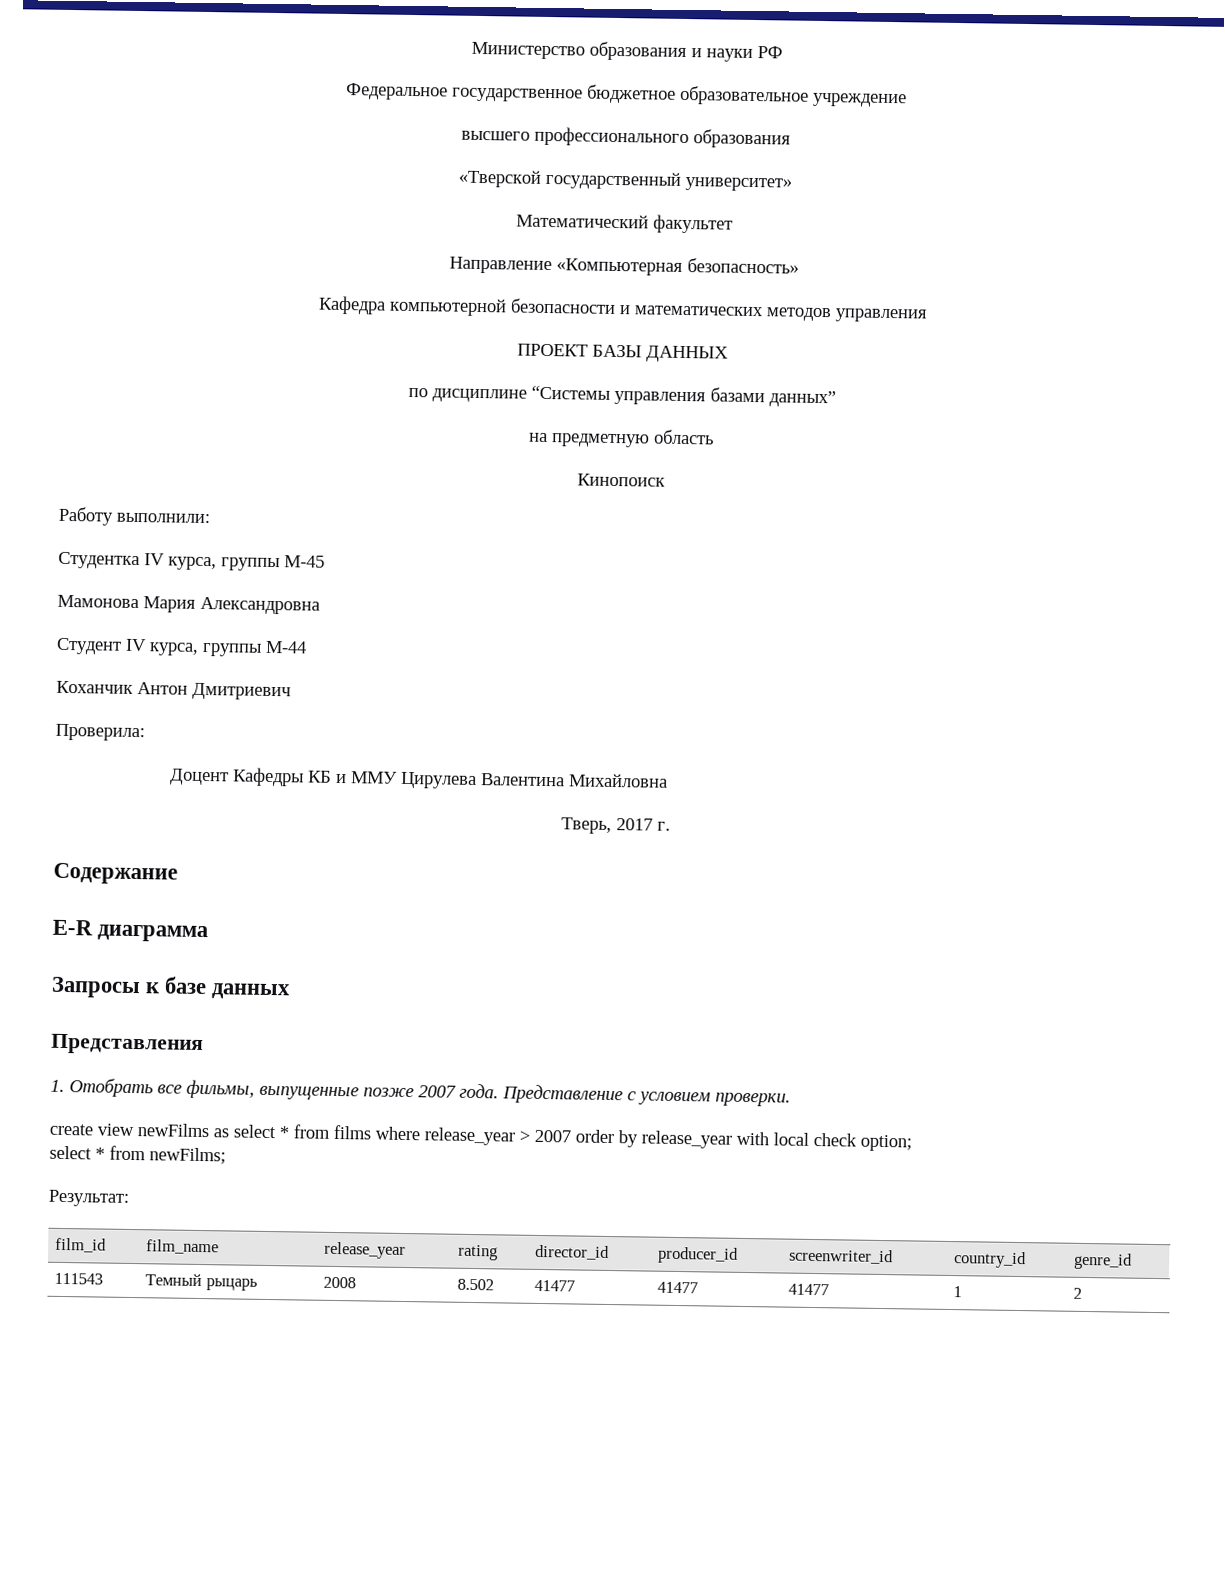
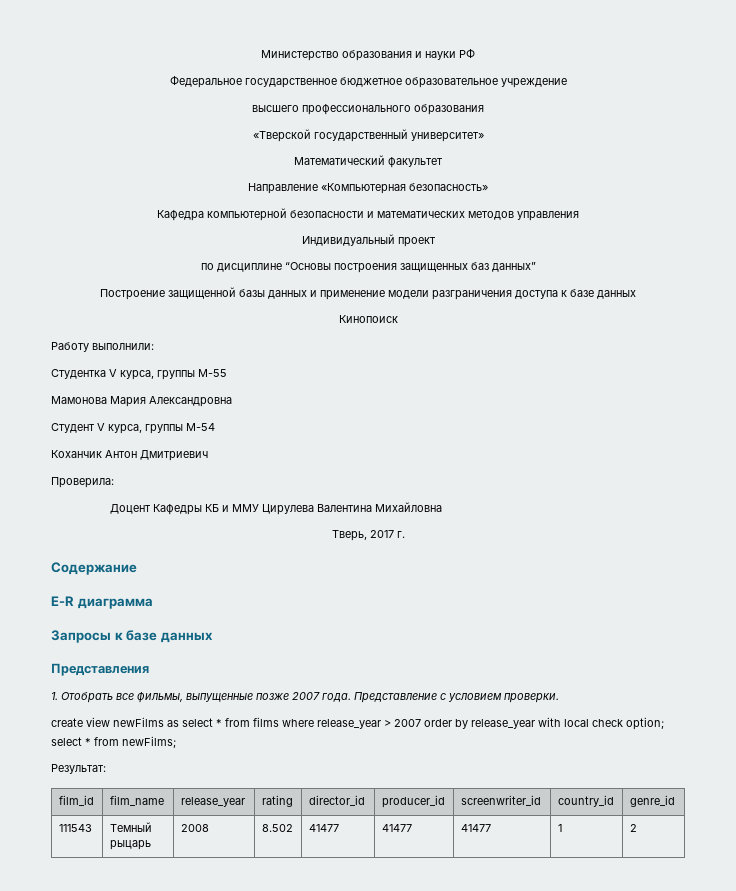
[517,343,729,363] ПРОЕКТ БАЗЫ ДАННЫХ -> [301,234,436,247] Индивидуальный проект
[530,385,836,408] [529,429,714,448] “Системы управления базами данных” // на предметную область -> [284,262,536,273] [100,287,636,300] “Основы построения защищенных баз данных” // Построение защищенной базы данных и применение модели разграничения доступа к базе данных
[144,553,325,572] IV курса, группы М-45 -> [109,369,227,380] V курса, группы М-55
[125,638,307,657] IV курса, группы М-44 -> [97,423,215,434] V курса, группы М-54

